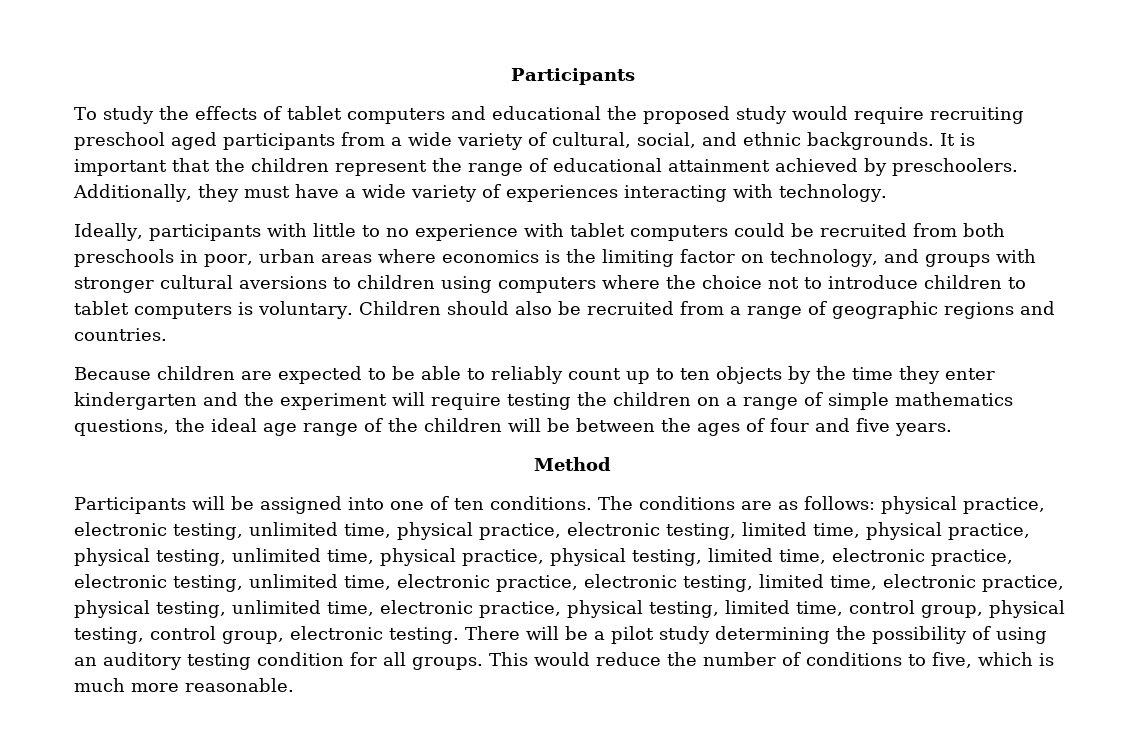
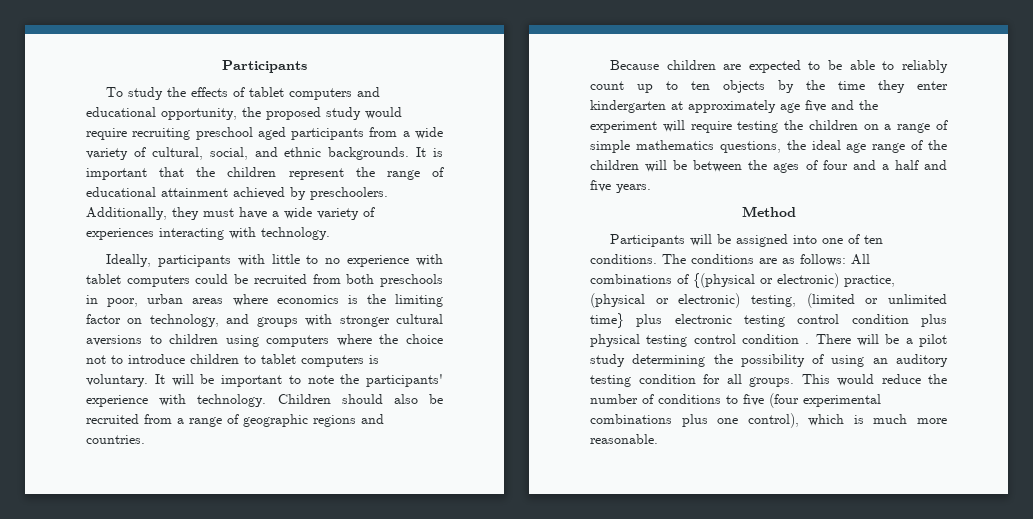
(601, 113) none -> [161,108,237,120] opportunity,
(353, 310) none -> [154,374,443,387] [86,394,267,407] It will be important to note the participants' experience with technology.
(197, 401) none -> [671,100,826,113] at approximately age five
(850, 425) none -> [881,160,947,170] a half and
[880,496,1045,514] [74,522,1030,540] [74,548,1013,566] [74,574,1064,592] [74,600,1065,618] [74,626,459,644] physical practice, electronic testing, unlimited time, physical practice, electronic testing, limited time, physical practice, physical testing, unlimited time, physical practice, physical testing, limited time, electronic practice, electronic testing, unlimited time, electronic practice, electronic testing, limited time, electronic practice, physical testing, unlimited time, electronic practice, physical testing, limited time, control group, physical testing, control group, electronic testing. -> [851,254,870,265] [590,273,895,288] [590,293,947,308] [590,313,947,328] [590,334,810,347] All combinations of {(physical or electronic) practice, (physical or electronic) testing, (limited or unlimited time} plus electronic testing control condition plus physical testing control condition .
[932,652,972,668] five, -> [743,393,881,408] [590,413,799,428] five (four experimental combinations plus one control),

